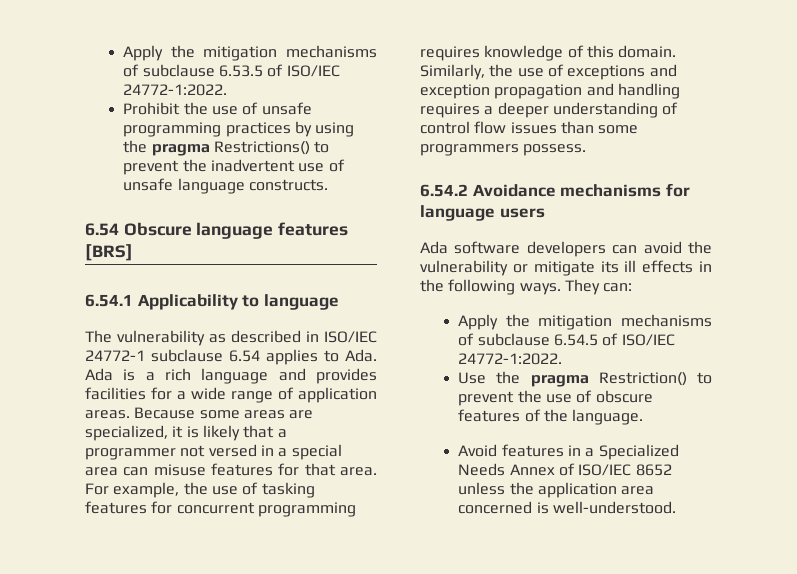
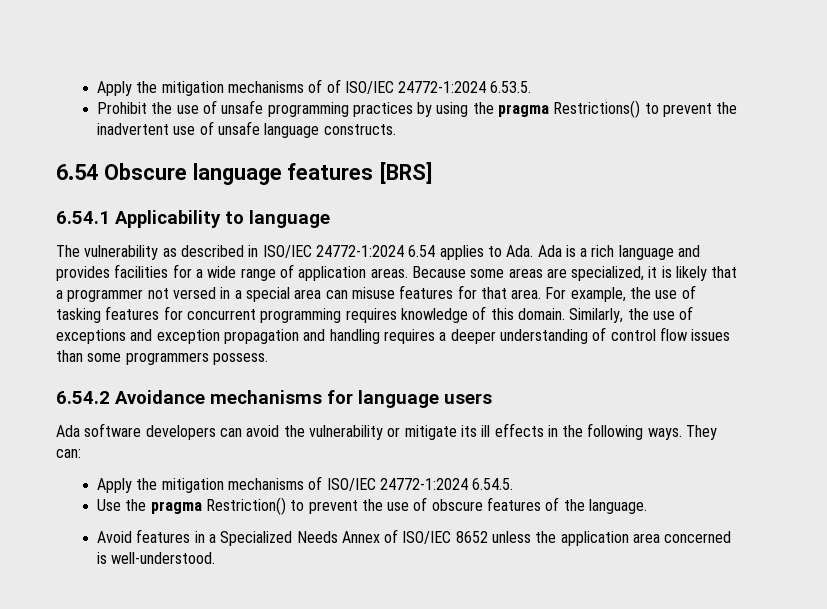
[123,45,377,61] [123,64,340,77] [123,84,228,96] Apply the mitigation mechanisms of subclause 6.53.5 of ISO/IEC 24772-1:2022. -> [96,79,532,96] Apply the mitigation mechanisms of of ISO/IEC 24772-1:2024 6.53.5.
[85,349,223,362] 24772-1 subclause -> [315,245,404,257] 24772-1:2024
[477,333,675,346] [458,353,563,365] subclause 6.54.5 of ISO/IEC 24772-1:2022. -> [326,478,514,491] ISO/IEC 24772-1:2024 6.54.5.

